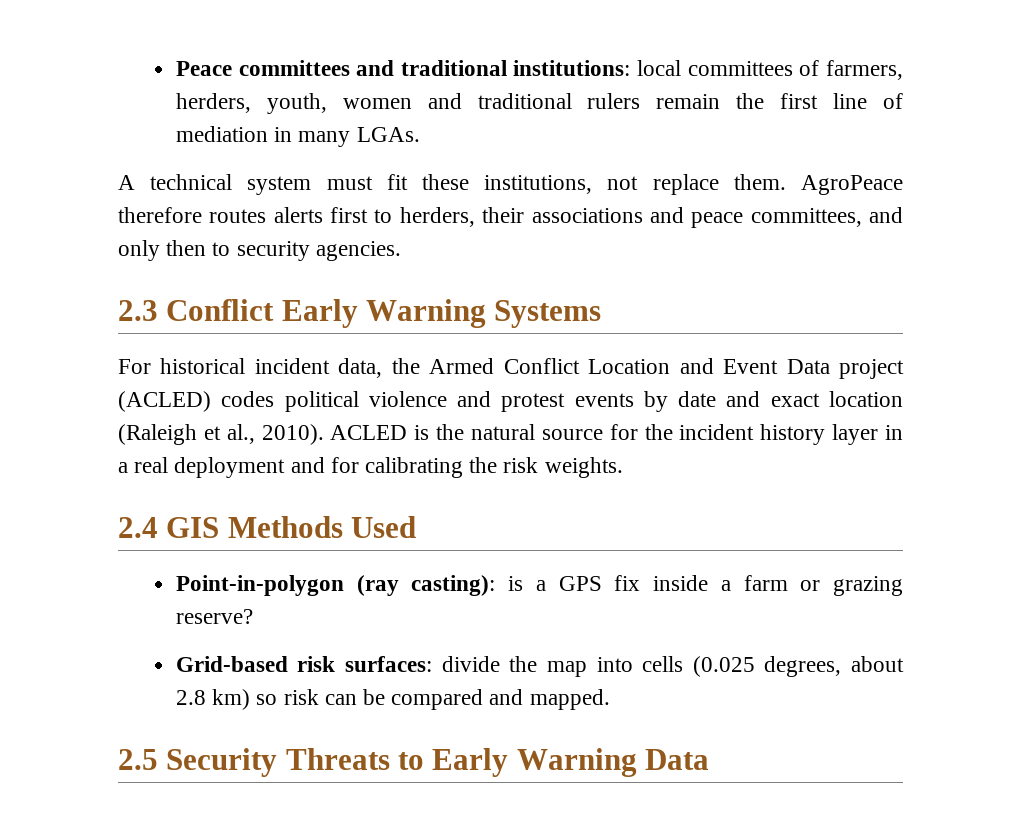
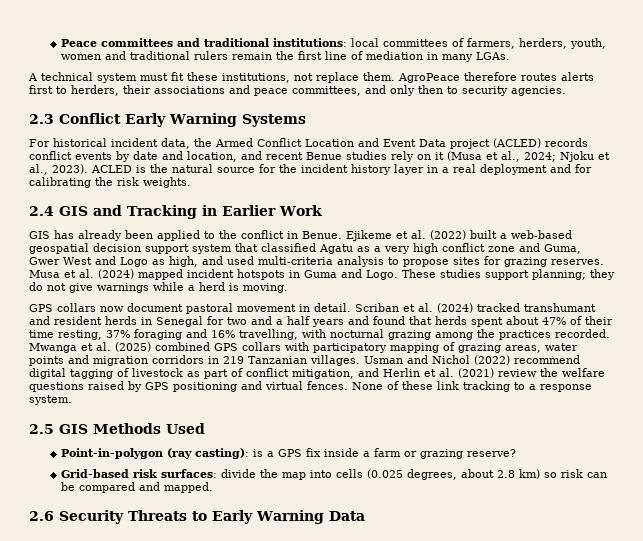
[221,391,903,412] [118,424,324,445] codes political violence and protest events by date and exact location (Raleigh et al., 2010). -> [545,138,588,147] [29,151,610,162] [29,164,88,175] records conflict events by date and location, and recent Benue studies rely on it (Musa et al., 2024; Njoku et al., 2023).
(220, 527) none -> [93,205,322,219] [29,230,572,241] [29,243,581,254] [29,256,604,267] [29,269,615,280] [29,282,288,293] [29,303,596,314] [29,316,613,327] [29,329,610,340] [29,342,578,353] [29,355,580,366] [29,368,605,379] [29,381,592,392] [29,395,72,405] [29,424,88,434] and Tracking in Earlier Work // GIS has already been applied to the conflict in Benue. Ejikeme et al. (2022) built a web-based geospatial decision support system that classified Agatu as a very high conflict zone and Guma, Gwer West and Logo as high, and used multi-criteria analysis to propose sites for grazing reserves. Musa et al. (2024) mapped incident hotspots in Guma and Logo. These studies support planning; they do not give warnings while a herd is moving. // GPS collars now document pastoral movement in detail. Scriban et al. (2024) tracked transhumant and resident herds in Senegal for two and a half years and found that herds spent about 47% of their time resting, 37% foraging and 16% travelling, with nocturnal grazing among the practices recorded. Mwanga et al. (2025) combined GPS collars with participatory mapping of grazing areas, water points and migration corridors in 219 Tanzanian villages. Usman and Nichol (2022) recommend digital tagging of livestock as part of conflict mitigation, and Herlin et al. (2021) review the welfare questions raised by GPS positioning and virtual fences. None of these link tracking to a response system. // 2.5 GIS
[118,749,158,770] 2.5 -> [29,511,54,521] 2.6

